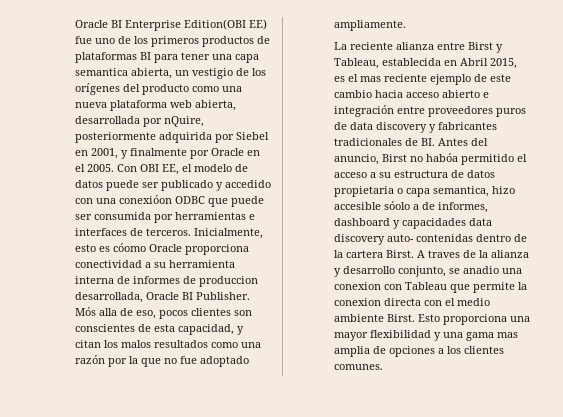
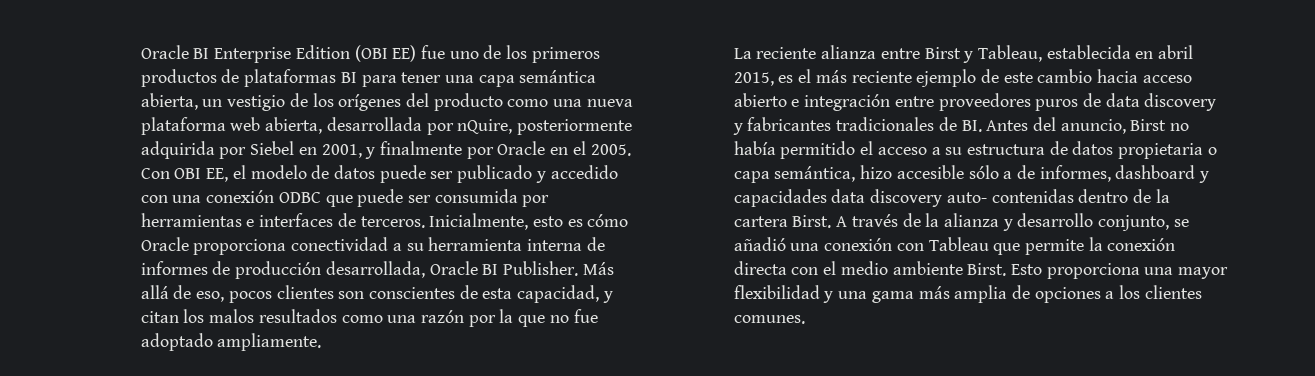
[184,19,247,30] Edition(OBI -> [295,45,388,62] Edition (OBI
[75,68,129,76] semantica -> [519,70,597,83] semántica
[119,195,173,204] conexióon -> [206,190,275,203] conexión
[113,243,147,252] cóomo -> [587,214,629,227] cómo
[199,276,259,287] produccion -> [235,261,322,279] producción
[75,307,118,316] Mós alla -> [582,262,614,275] [140,285,169,299] Más allá
[460,58,489,66] Abril -> [1158,45,1194,59] abril
[360,76,382,82] mas -> [815,70,847,83] más
[426,153,459,162] habóa -> [733,141,776,155] había
[433,186,490,197] semantica, -> [774,166,856,182] semántica,
[384,201,411,210] sóolo -> [968,165,999,179] sólo
[428,250,461,258] traves -> [851,214,898,227] través
[463,266,523,274] [334,282,382,290] anadio una conexion -> [733,237,893,251] añadió una conexión
[334,298,382,306] conexion -> [1107,238,1176,251] conexión
[497,332,519,338] mas -> [918,286,950,299] más

